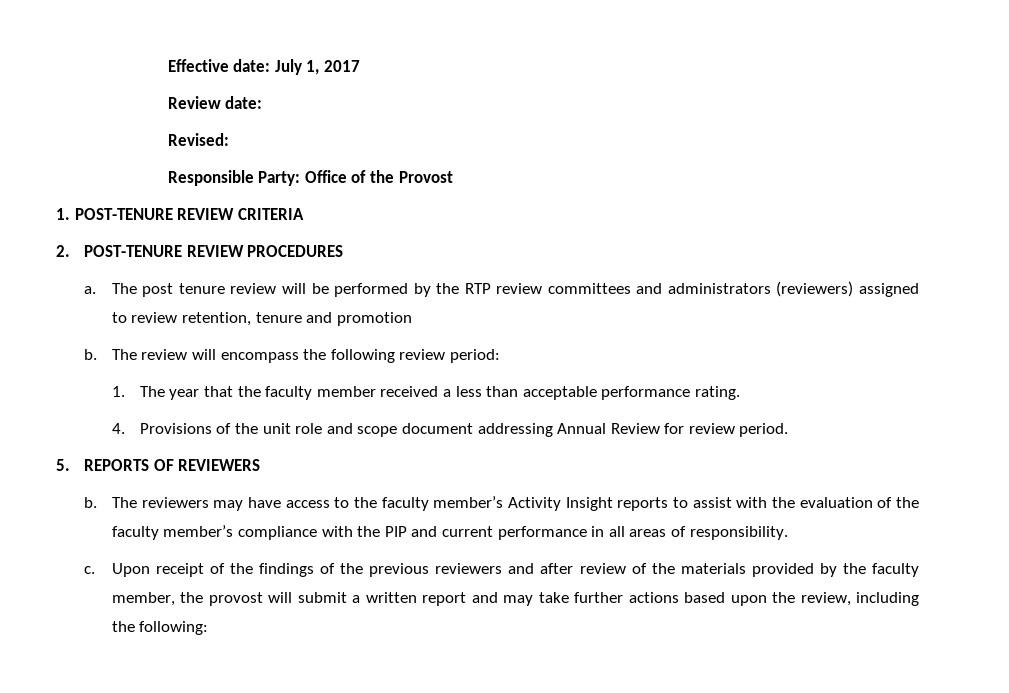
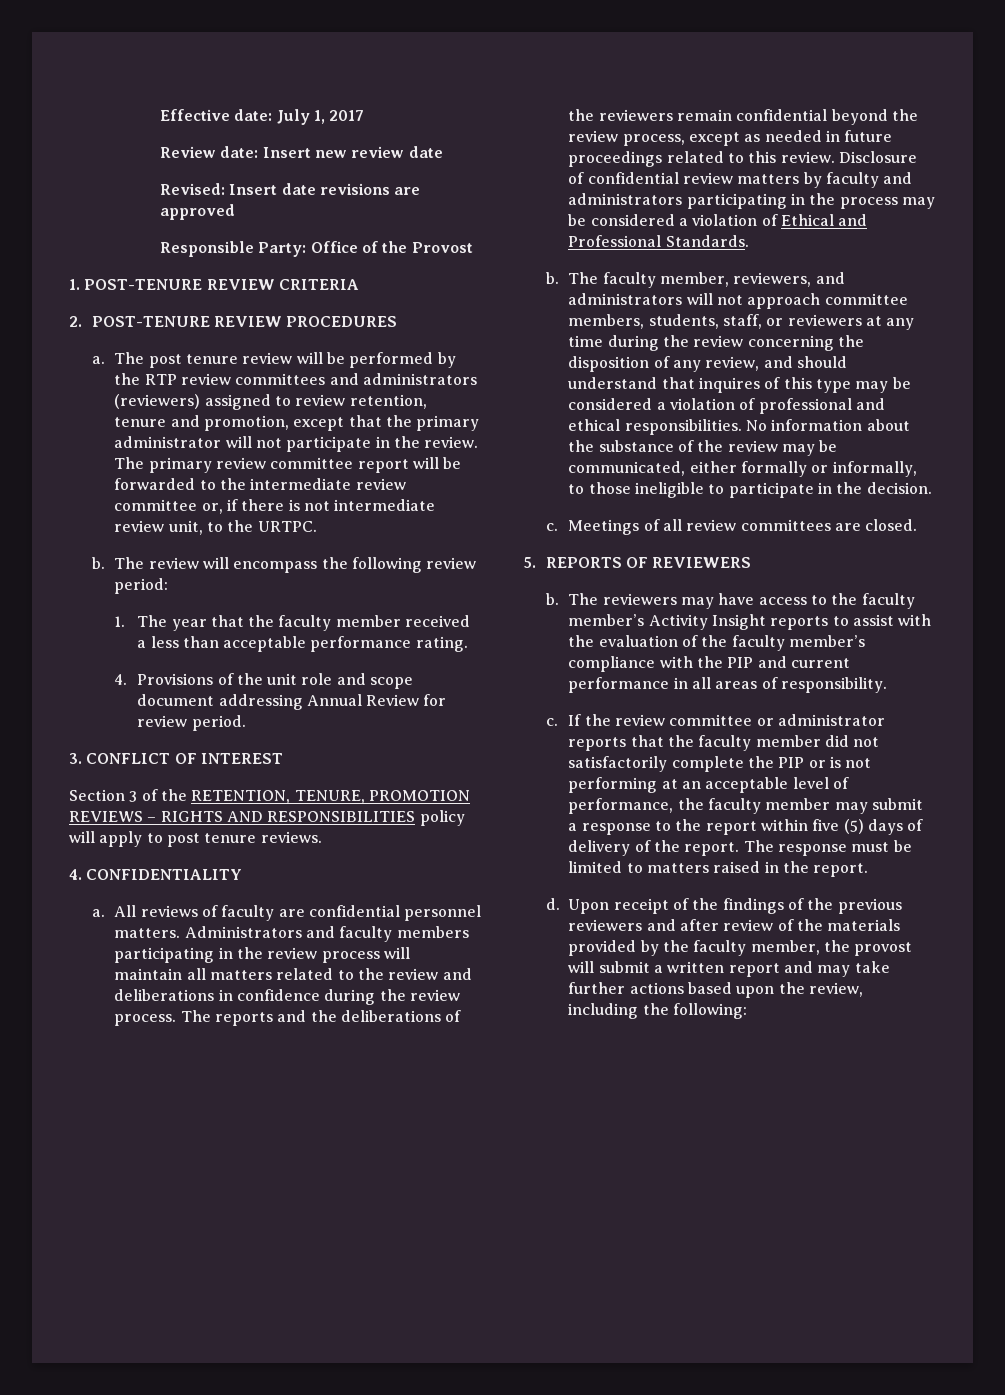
[167,133,229,146] // Revised: -> [262,146,443,158] [159,183,421,195] [159,204,235,220] Insert new review date // Revised: Insert date revisions are approved
[336,312,412,326] promotion -> [204,415,480,431] [114,436,479,452] [114,457,462,473] [114,478,406,490] [114,499,436,514] [114,520,317,535] promotion, except that the primary administrator will not participate in the review. The primary review committee report will be forwarded to the intermediate review committee or, if there is not intermediate review unit, to the URTPC.
(789, 430) none -> [69,753,283,764] [69,789,470,804] [69,810,465,826] [69,831,322,847] [69,869,243,880] [91,905,482,921] [114,926,469,942] [114,947,411,963] [114,968,472,980] [114,989,461,1005] [114,1010,462,1026] [568,109,919,125] [568,130,893,146] [568,151,918,167] [568,172,913,188] [568,193,936,209] [568,214,868,226] [568,235,749,247] [545,272,845,288] [568,293,908,309] [568,314,915,330] [568,335,865,351] [568,356,848,372] [568,377,911,393] [568,398,886,414] [568,419,910,435] [568,440,838,456] [568,461,917,477] [568,482,932,498] [545,519,918,535] // 3. CONFLICT OF INTEREST // Section 3 of the RETENTION, TENURE, PROMOTION REVIEWS – RIGHTS AND RESPONSIBILITIES policy will apply to post tenure reviews. // 4. CONFIDENTIALITY // a. All reviews of faculty are confidential personnel matters. Administrators and faculty members participating in the review process will maintain all matters related to the review and deliberations in confidence during the review process. The reports and the deliberations of the reviewers remain confidential beyond the review process, except as needed in future proceedings related to this review. Disclosure of confidential review matters by faculty and administrators participating in the process may be considered a violation of Ethical and Professional Standards. // b. The faculty member, reviewers, and administrators will not approach committee members, students, staff, or reviewers at any time during the review concerning the disposition of any review, and should understand that inquires of this type may be considered a violation of professional and ethical responsibilities. No information about the substance of the review may be communicated, either formally or informally, to those ineligible to participate in the decision. // c. Meetings of all review committees are closed.
(95, 570) none -> [568,714,886,726] [568,735,880,751] [568,756,872,772] [568,777,850,793] [568,798,924,814] [568,819,924,835] [568,840,912,856] [568,861,869,877] [545,898,560,910] If the review committee or administrator reports that the faculty member did not satisfactorily complete the PIP or is not performing at an acceptable level of performance, the faculty member may submit a response to the report within five (5) days of delivery of the report. The response must be limited to matters raised in the report. // d.

